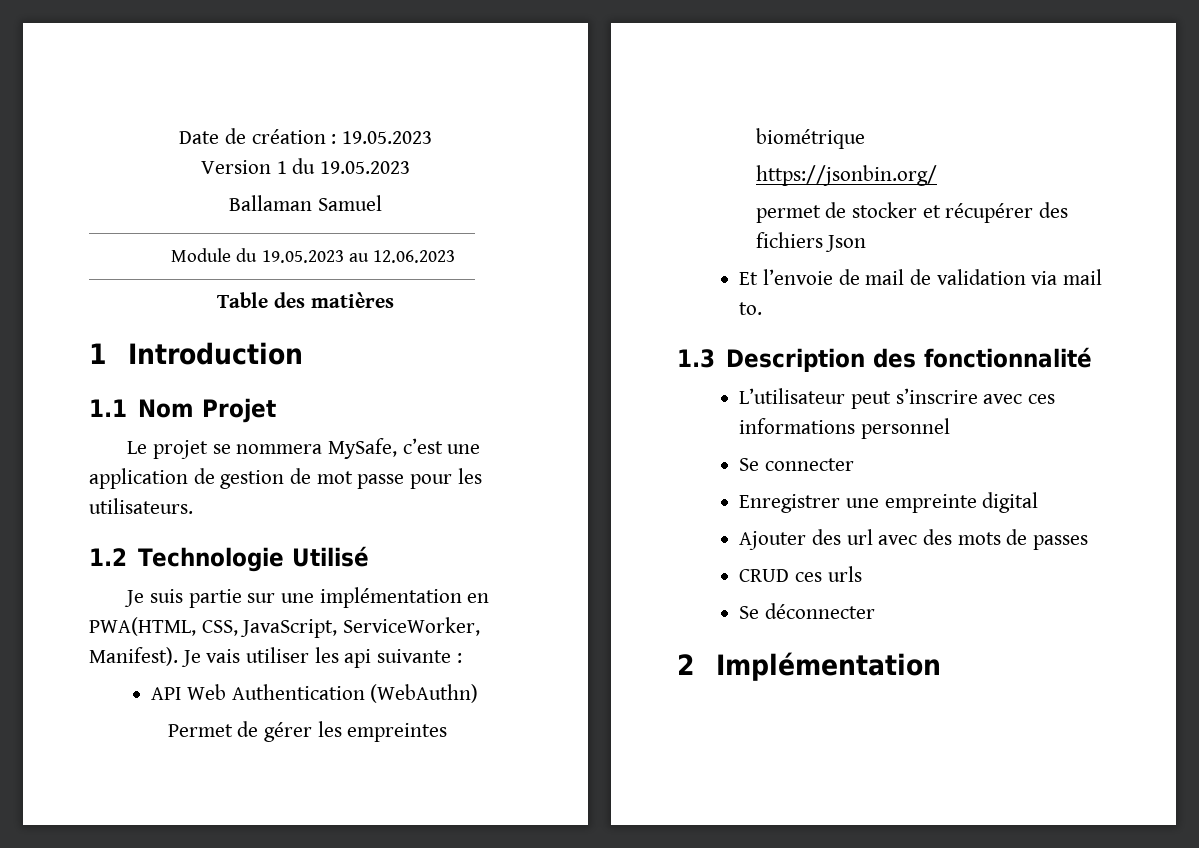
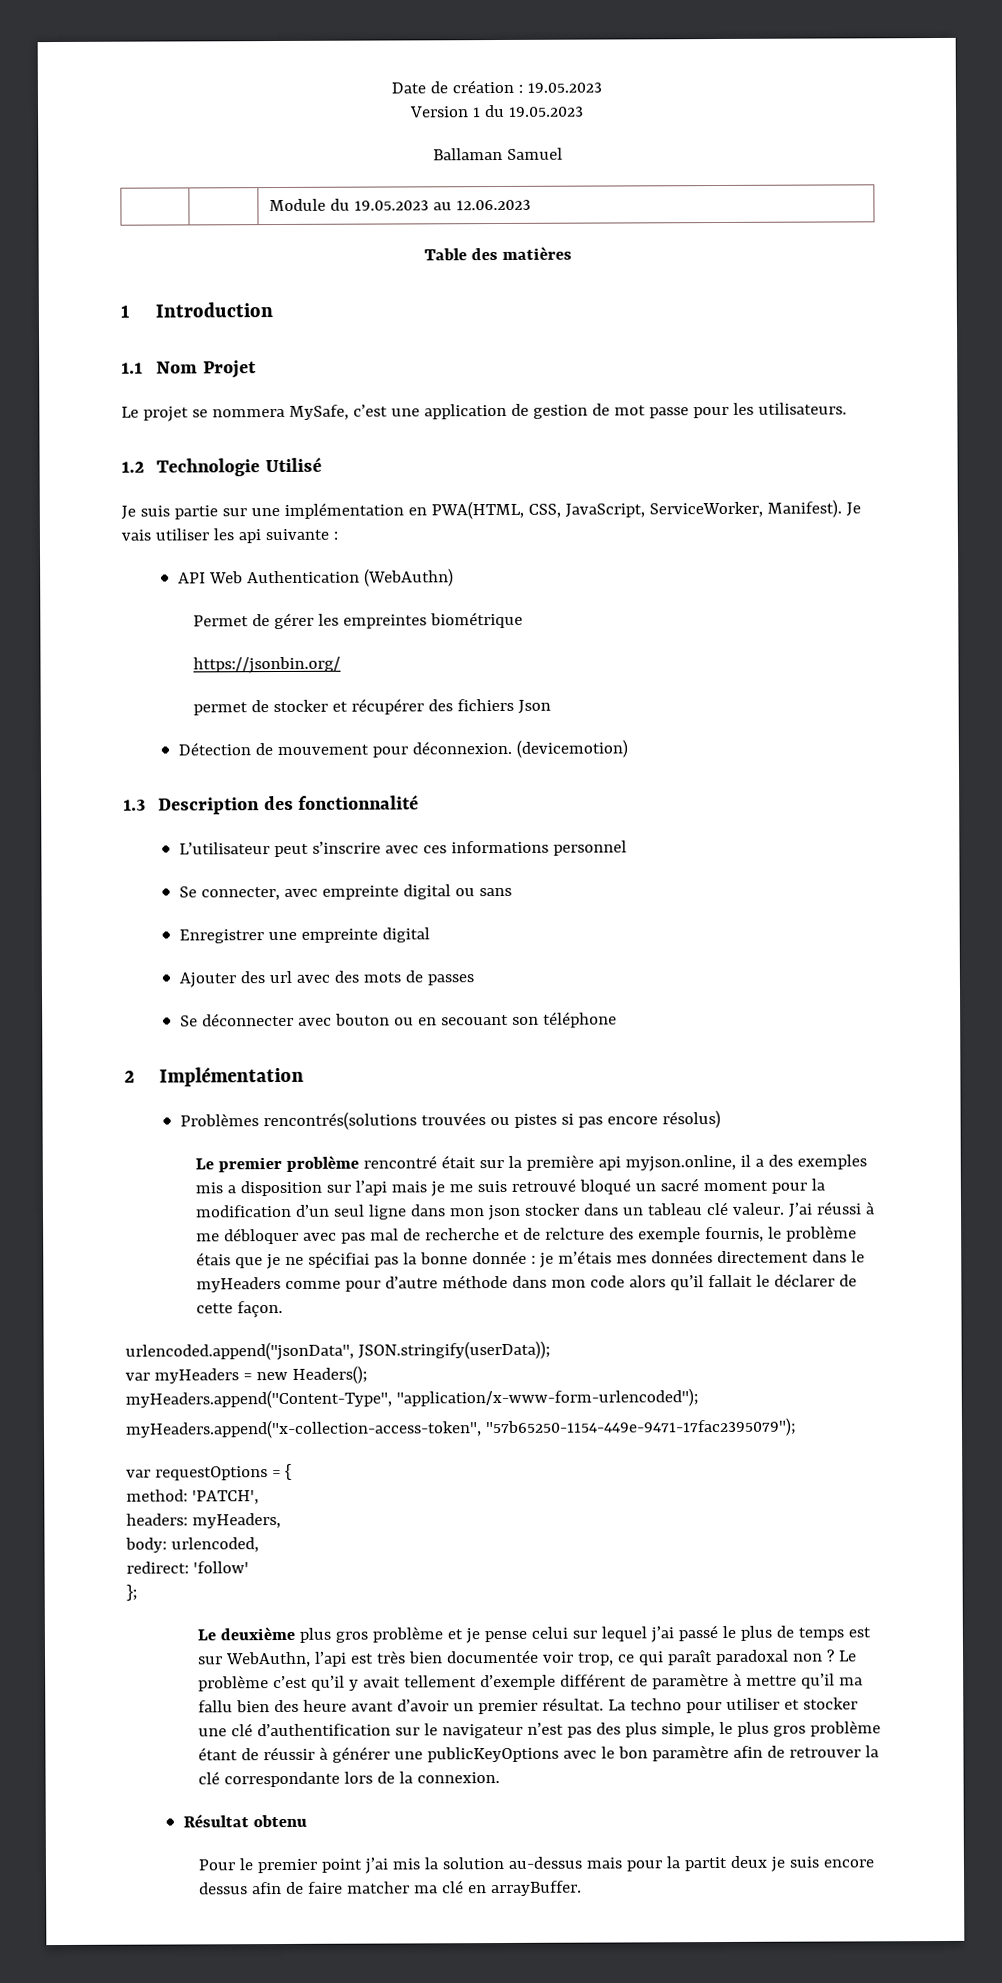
[739,269,1103,285] [739,302,763,315] Et l’envoie de mail de validation via mail to. -> [177,739,628,758] Détection de mouvement pour déconnexion. (devicemotion)
[765,458,855,471] connecter -> [200,884,512,901] connecter, avec empreinte digital ou sans
[739,566,862,582] // CRUD ces urls -> (474, 980) none
[677,652,942,681] // 2 Implémentation -> [297,1011,617,1028] [124,1066,305,1087] [179,1110,721,1131] [194,1154,867,1173] [194,1178,825,1197] [194,1201,875,1221] [195,1225,857,1245] [195,1250,865,1270] [195,1273,857,1293] [195,1300,283,1318] [125,1340,551,1361] [125,1365,368,1384] [125,1388,699,1409] [125,1417,797,1439] [126,1463,292,1481] [126,1489,259,1505] [126,1513,281,1529] [125,1537,259,1553] [126,1561,249,1574] [126,1584,138,1601] [196,1625,871,1644] [197,1649,857,1668] [197,1672,863,1692] [197,1697,858,1715] [197,1720,881,1739] [197,1744,879,1763] [197,1771,500,1788] [182,1814,307,1828] [197,1855,874,1874] [198,1880,582,1897] avec bouton ou en secouant son téléphone // 2 Implémentation // Problèmes rencontrés(solutions trouvées ou pistes si pas encore résolus) // Le premier problème rencontré était sur la première api myjson.online, il a des exemples mis a disposition sur l’api mais je me suis retrouvé bloqué un sacré moment pour la modification d’un seul ligne dans mon json stocker dans un tableau clé valeur. J’ai réussi à me débloquer avec pas mal de recherche et de relcture des exemple fournis, le problème étais que je ne spécifiai pas la bonne donnée : je m’étais mes données directement dans le myHeaders comme pour d’autre méthode dans mon code alors qu’il fallait le déclarer de cette façon. // urlencoded.append("jsonData", JSON.stringify(userData)); // var myHeaders = new Headers(); // myHeaders.append("Content-Type", "application/x-www-form-urlencoded"); // myHeaders.append("x-collection-access-token", "57b65250-1154-449e-9471-17fac2395079"); // var requestOptions = { // method: 'PATCH', // headers: myHeaders, // body: urlencoded, // redirect: 'follow' // }; // Le deuxième plus gros problème et je pense celui sur lequel j’ai passé le plus de temps est sur WebAuthn, l’api est très bien documentée voir trop, ce qui paraît paradoxal non ? Le problème c’est qu’il y avait tellement d’exemple différent de paramètre à mettre qu’il ma fallu bien des heure avant d’avoir un premier résultat. La techno pour utiliser et stocker une clé d’authentification sur le navigateur n’est pas des plus simple, le plus gros problème étant de réussir à générer une publicKeyOptions avec le bon paramètre afin de retrouver la clé correspondante lors de la connexion. // Résultat obtenu // Pour le premier point j’ai mis la solution au-dessus mais pour la partit deux je suis encore dessus afin de faire matcher ma clé en arrayBuffer.

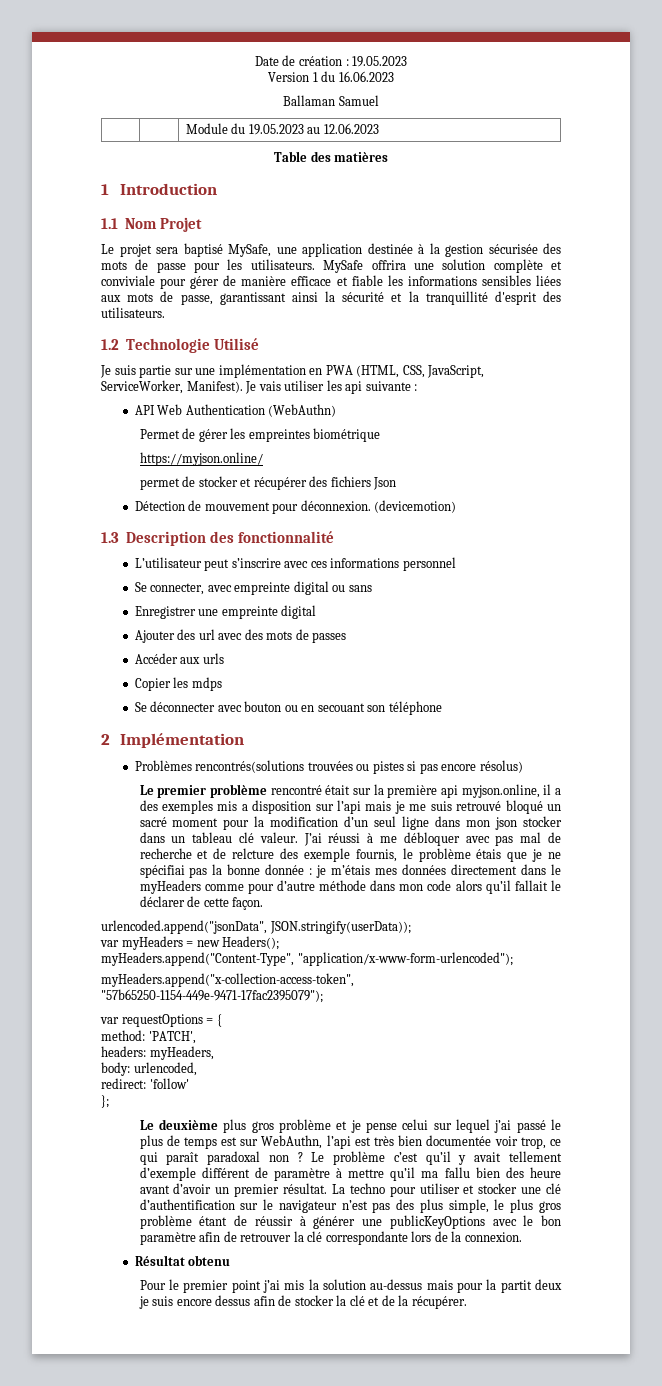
[507,106,584,117] 19.05.2023 -> [338,71,394,82] 16.06.2023
[191,402,754,420] se nommera MySafe, c’est une application de gestion de mot passe pour les -> [156,243,561,257] [101,259,562,273] [101,275,561,289] [101,291,561,305] sera baptisé MySafe, une application destinée à la gestion sécurisée des mots de passe pour les utilisateurs. MySafe offrira une solution complète et conviviale pour gérer de manière efficace et fiable les informations sensibles liées aux mots de passe, garantissant ainsi la sécurité et la tranquillité d'esprit des
[430,500,524,520] PWA(HTML, -> [325,365,400,378] PWA (HTML,
[192,656,341,674] https://jsonbin.org/ -> [139,452,263,466] https://myjson.online/
(474, 980) none -> [134,653,224,664] [134,677,222,691] // Accéder aux urls // Copier les mdps
[307,1880,582,1897] faire matcher ma clé en arrayBuffer. -> [294,1295,467,1309] stocker la clé et de la récupérer.

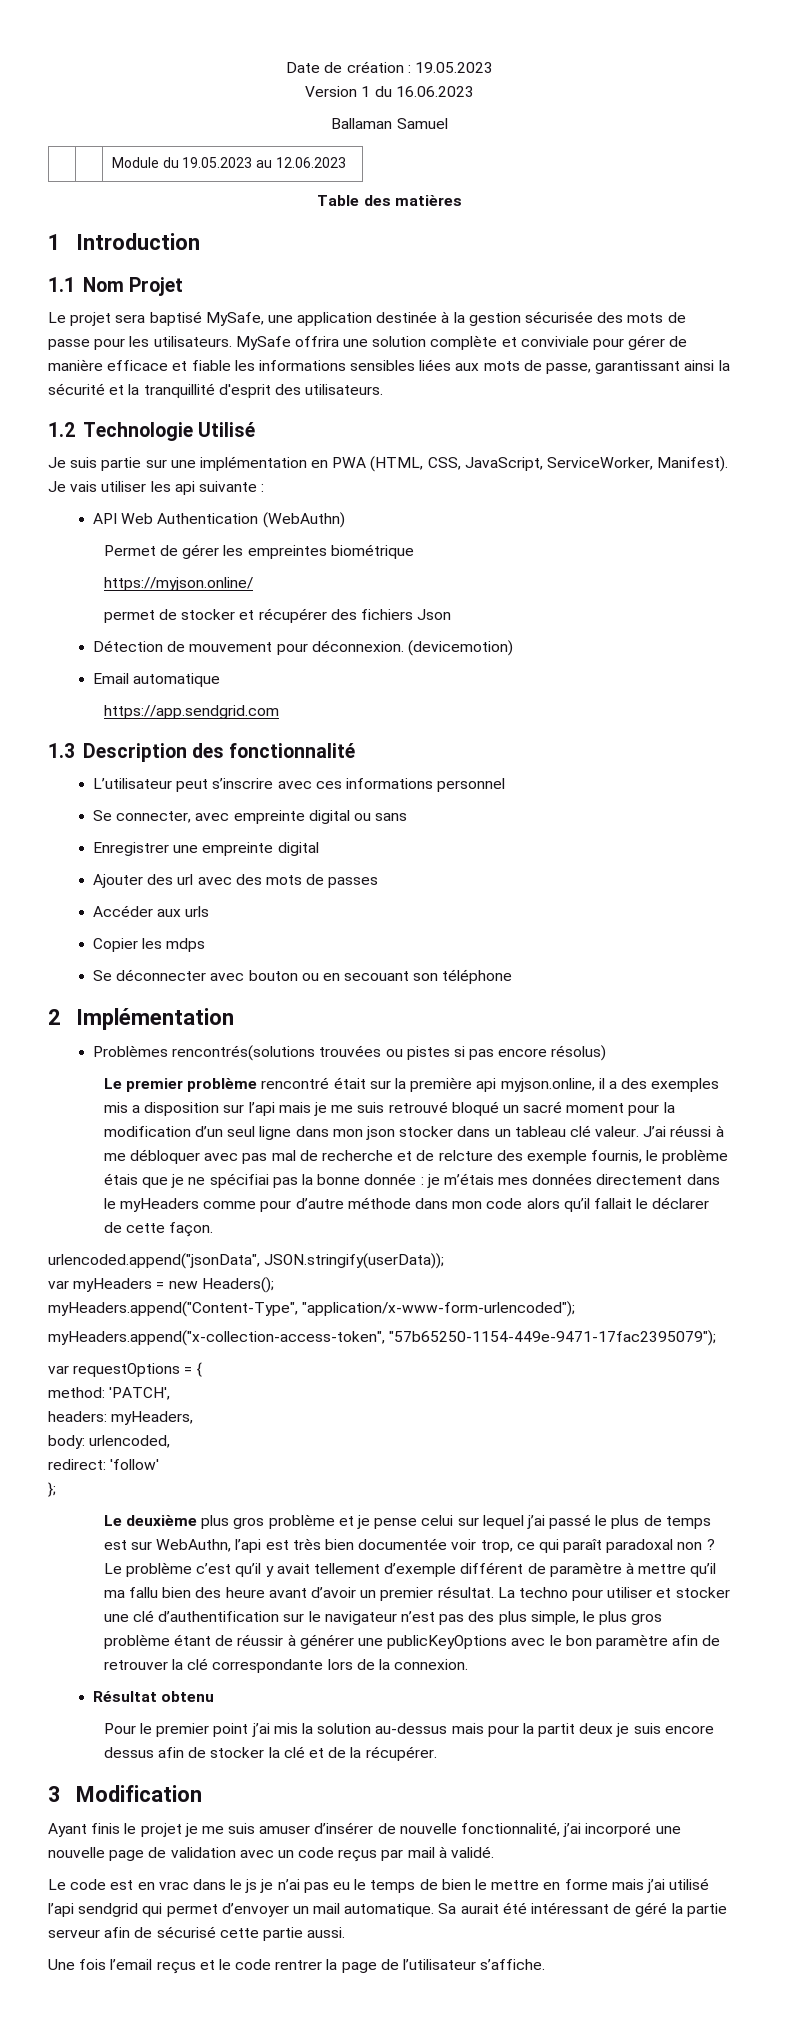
(457, 506) none -> [92,673,221,687] [103,705,279,719] // Email automatique // https://app.sendgrid.com
(467, 1302) none -> [48,1785,202,1802] [48,1822,681,1837] [48,1846,495,1862] [48,1878,710,1893] [48,1902,727,1917] [48,1926,346,1941] [48,1959,546,1974] // 3 Modification // Ayant finis le projet je me suis amuser d’insérer de nouvelle fonctionnalité, j’ai incorporé une nouvelle page de validation avec un code reçus par mail à validé. // Le code est en vrac dans le js je n’ai pas eu le temps de bien le mettre en forme mais j’ai utilisé l’api sendgrid qui permet d’envoyer un mail automatique. Sa aurait été intéressant de géré la partie serveur afin de sécurisé cette partie aussi. // Une fois l’email reçus et le code rentrer la page de l’utilisateur s’affiche.

